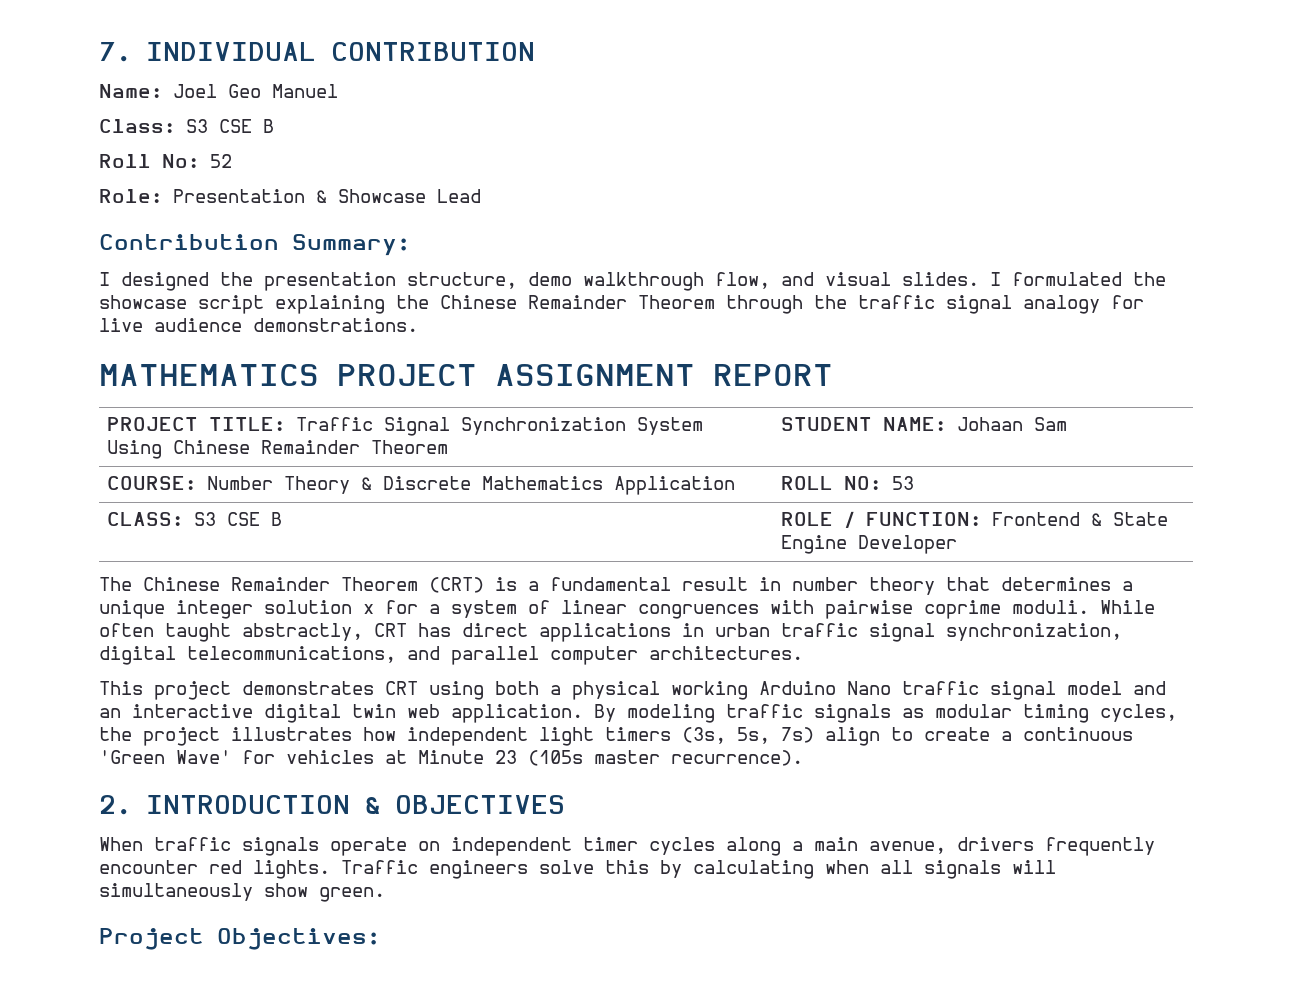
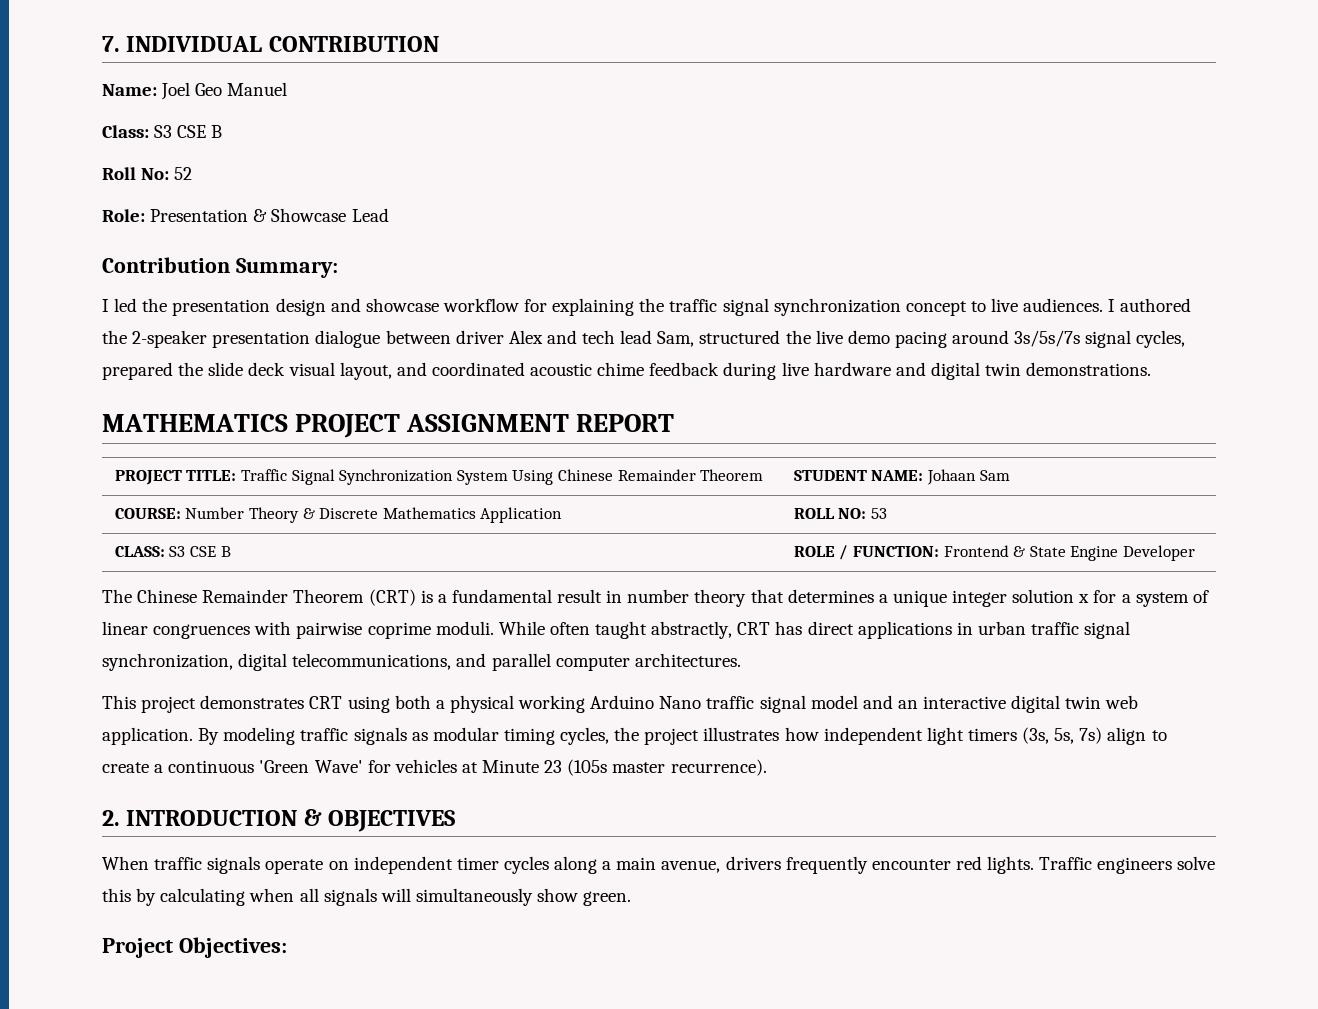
[121,272,209,291] designed -> [114,298,138,312] led
[407,272,1166,291] [99,295,1144,314] [99,318,242,332] structure, demo walkthrough flow, and visual slides. I formulated the showcase script explaining the Chinese Remainder Theorem through the traffic signal analogy for live audience -> [275,298,1192,316] [102,330,1186,348] [102,362,1022,380] design and showcase workflow for explaining the traffic signal synchronization concept to live audiences. I authored the 2-speaker presentation dialogue between driver Alex and tech lead Sam, structured the live demo pacing around 3s/5s/7s signal cycles, prepared the slide deck visual layout, and coordinated acoustic chime feedback during live hardware and digital twin

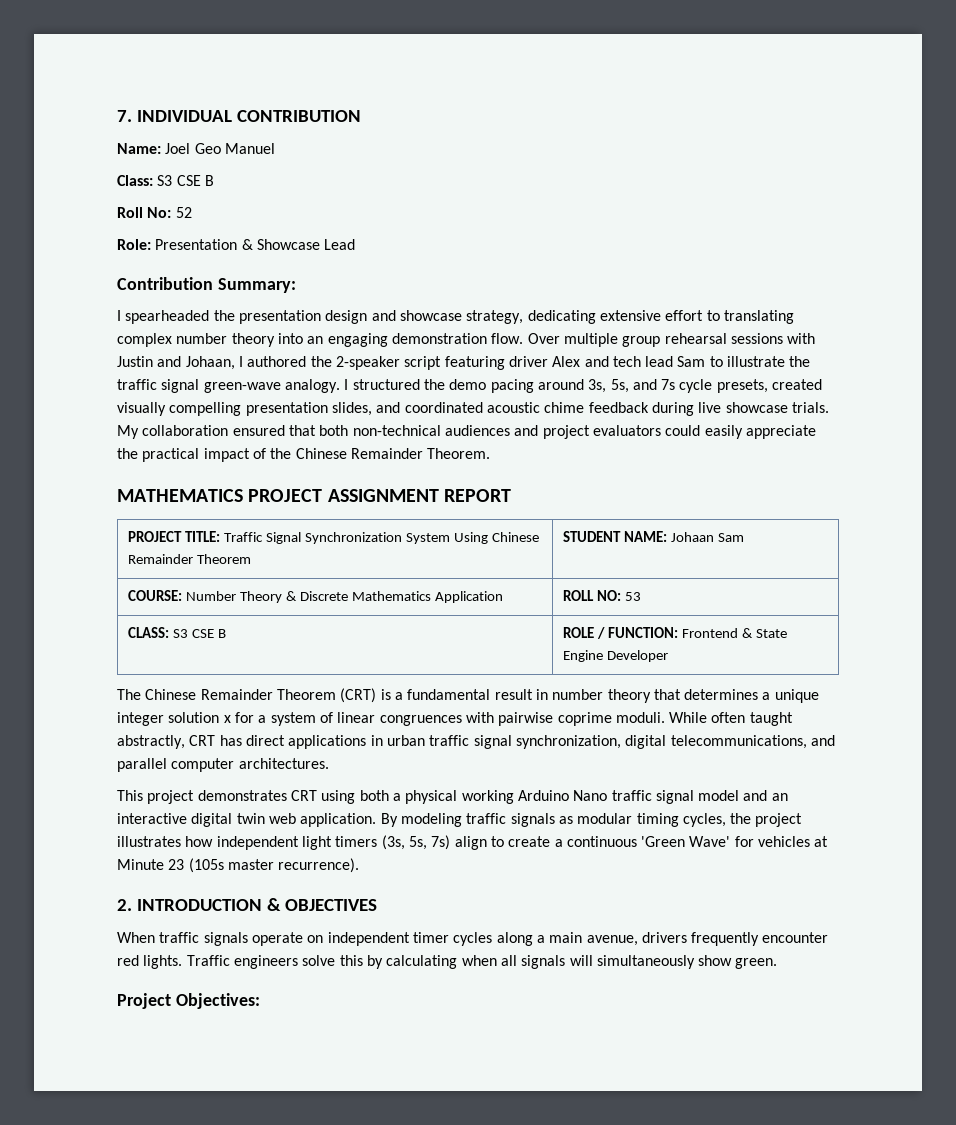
[114,298,138,312] led -> [125,310,210,324] spearheaded
[442,298,1104,316] workflow for explaining the traffic signal synchronization concept to live audiences. -> [466,310,794,324] [117,333,816,347] [117,356,235,370] strategy, dedicating extensive effort to translating complex number theory into an engaging demonstration flow. Over multiple group rehearsal sessions with Justin and Johaan,
[212,330,451,348] presentation dialogue between -> [404,356,505,370] script featuring
[657,331,695,347] Sam, -> [677,356,811,367] [117,379,349,393] Sam to illustrate the traffic signal green-wave analogy. I
[815,330,843,344] live -> (445, 384) none
[1014,330,1186,348] [102,362,392,380] 3s/5s/7s signal cycles, prepared the slide deck visual layout, -> [588,379,823,393] [117,402,372,416] 3s, 5s, and 7s cycle presets, created visually compelling presentation slides,
[813,362,1152,380] hardware and digital twin demonstrations. -> [725,402,829,413] [117,425,816,439] [117,448,491,462] showcase trials. My collaboration ensured that both non-technical audiences and project evaluators could easily appreciate the practical impact of the Chinese Remainder Theorem.

